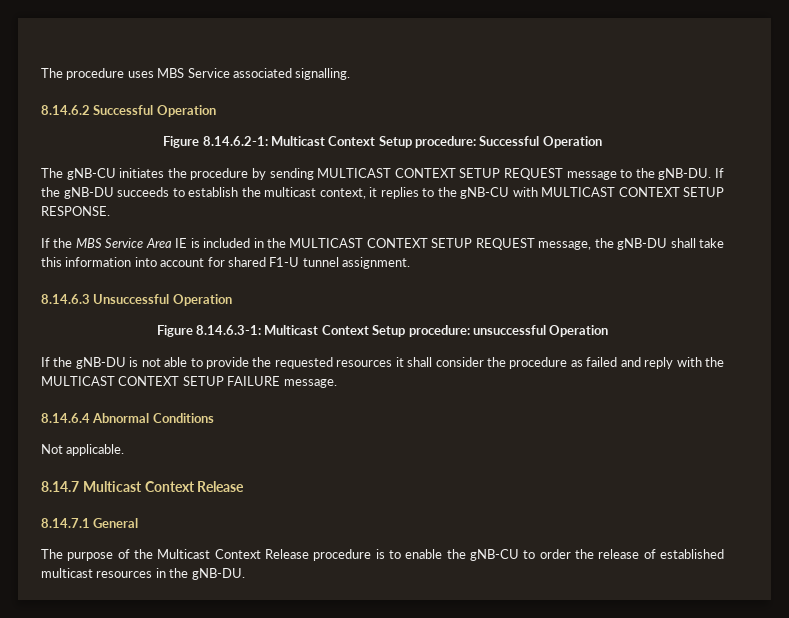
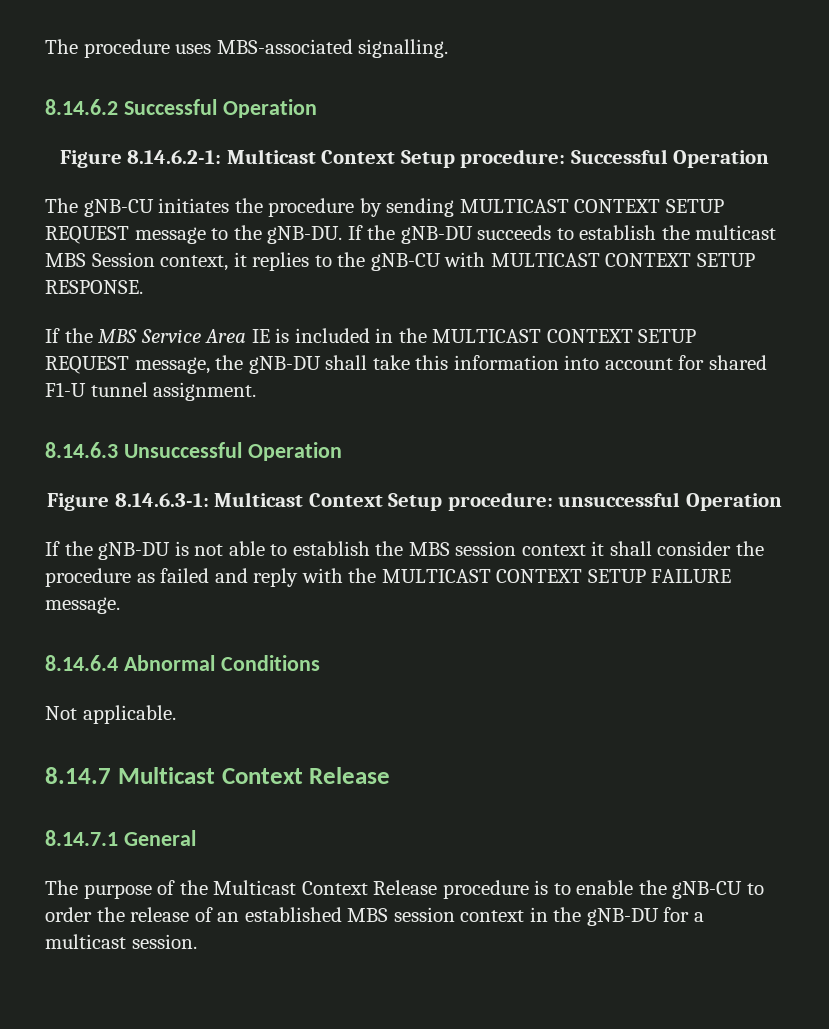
[157,68,292,78] MBS Service associated -> [216,39,353,54] MBS-associated
(316, 192) none -> [45,252,155,267] MBS Session
[206,357,393,369] provide the requested resources -> [292,541,586,556] establish the MBS session context
[660,549,724,559] [41,568,245,580] established multicast resources in the gNB-DU. -> [217,907,704,926] [45,934,197,949] an established MBS session context in the gNB-DU for a multicast session.

